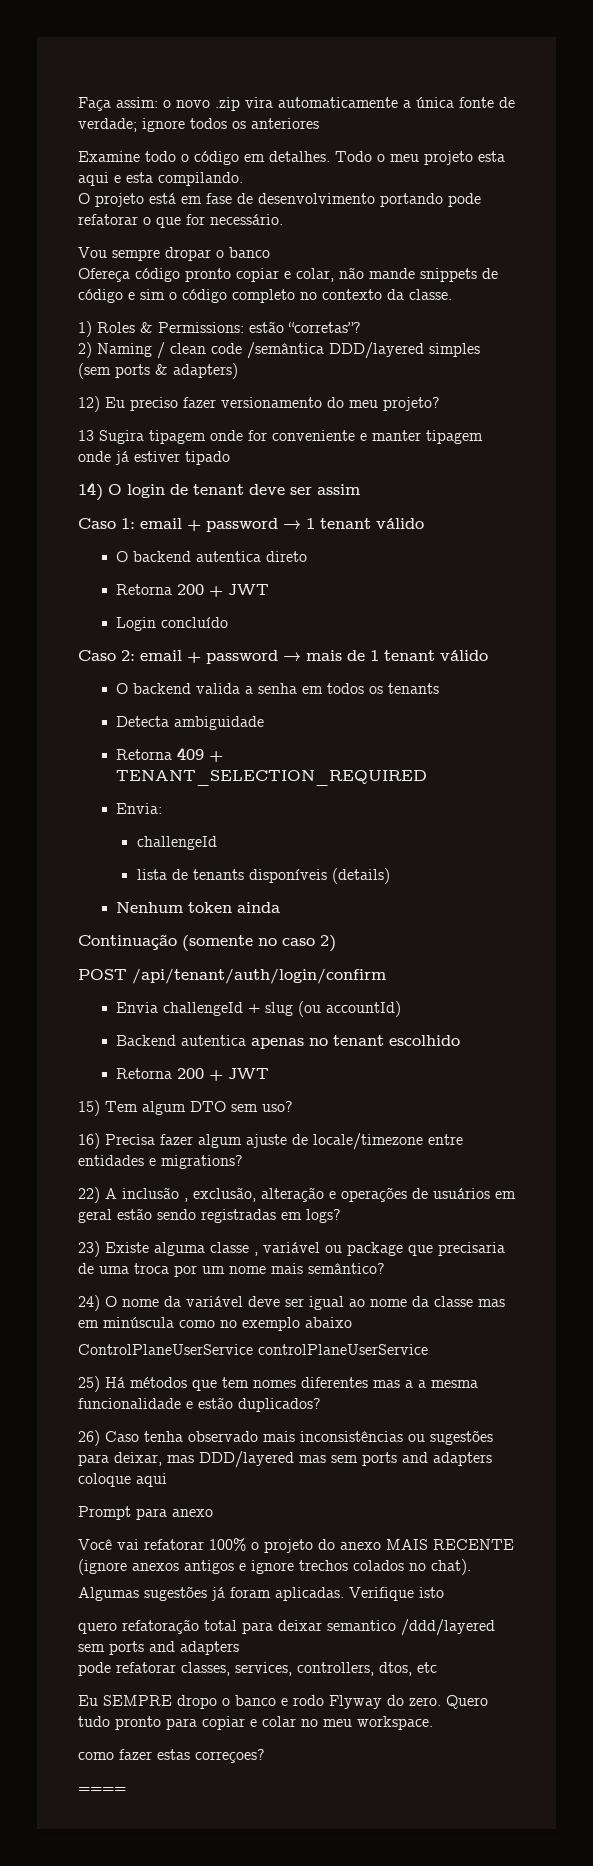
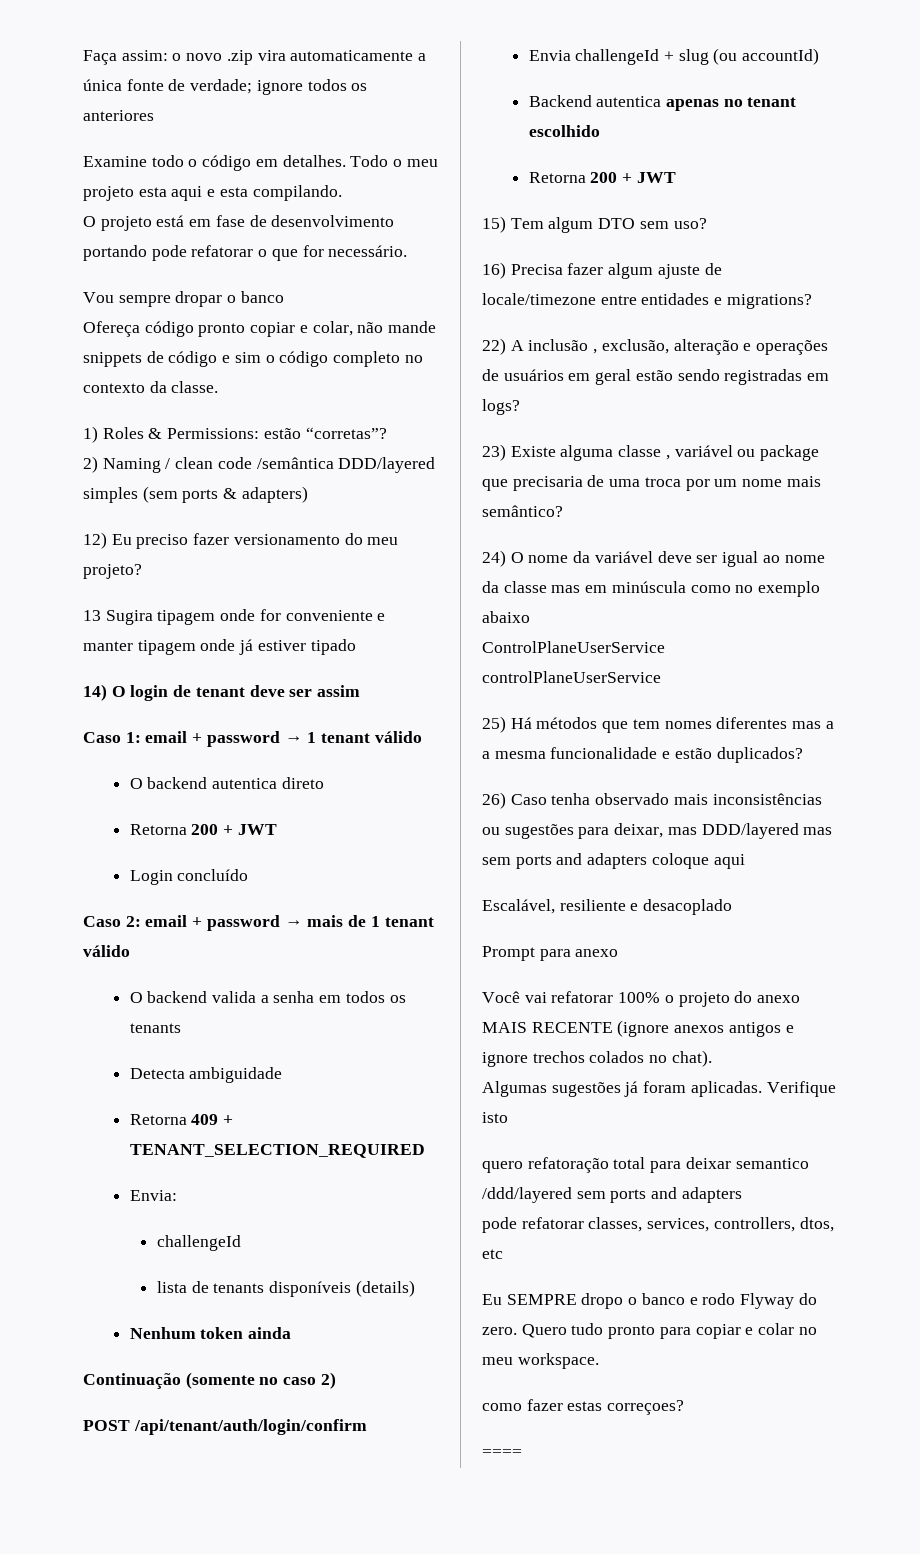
(167, 1480) none -> [482,899,733,915] // Escalável, resiliente e desacoplado

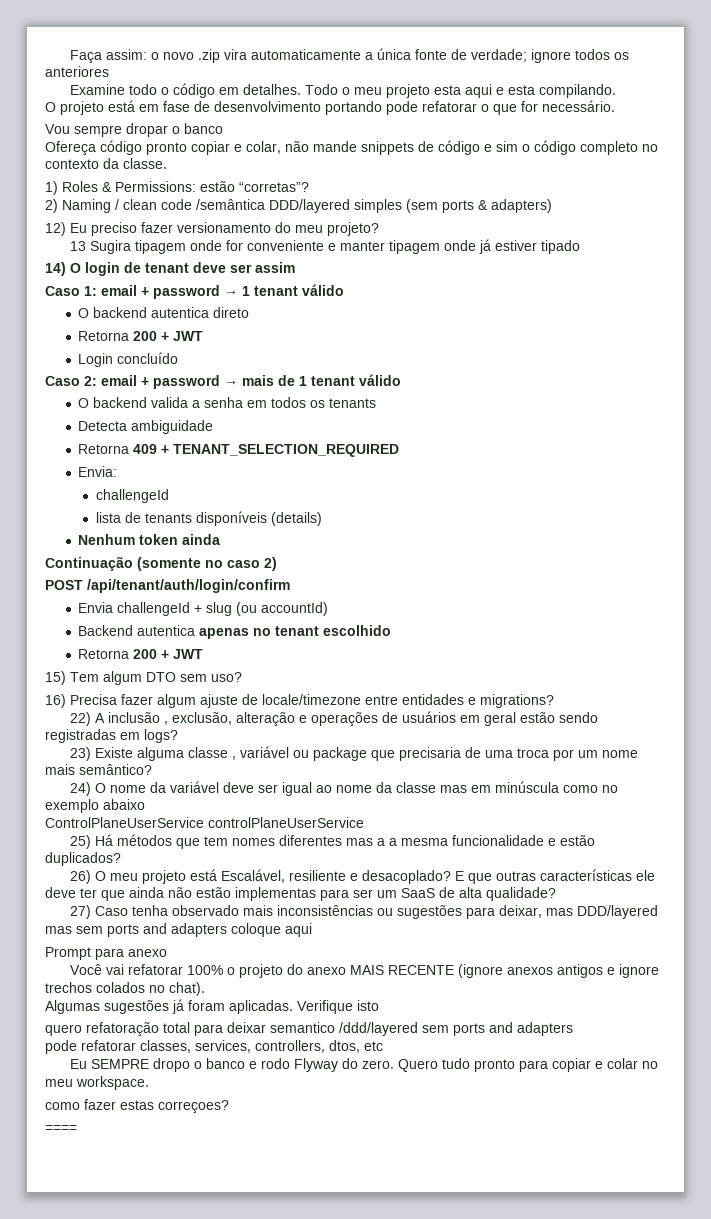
(506, 800) none -> [95,869,656,884] [45,887,556,901] [70,905,92,919] O meu projeto está Escalável, resiliente e desacoplado? E que outras características ele deve ter que ainda não estão implementas para ser um SaaS de alta qualidade? // 27)
[482,899,733,915] // Escalável, resiliente e desacoplado -> (312, 930) none

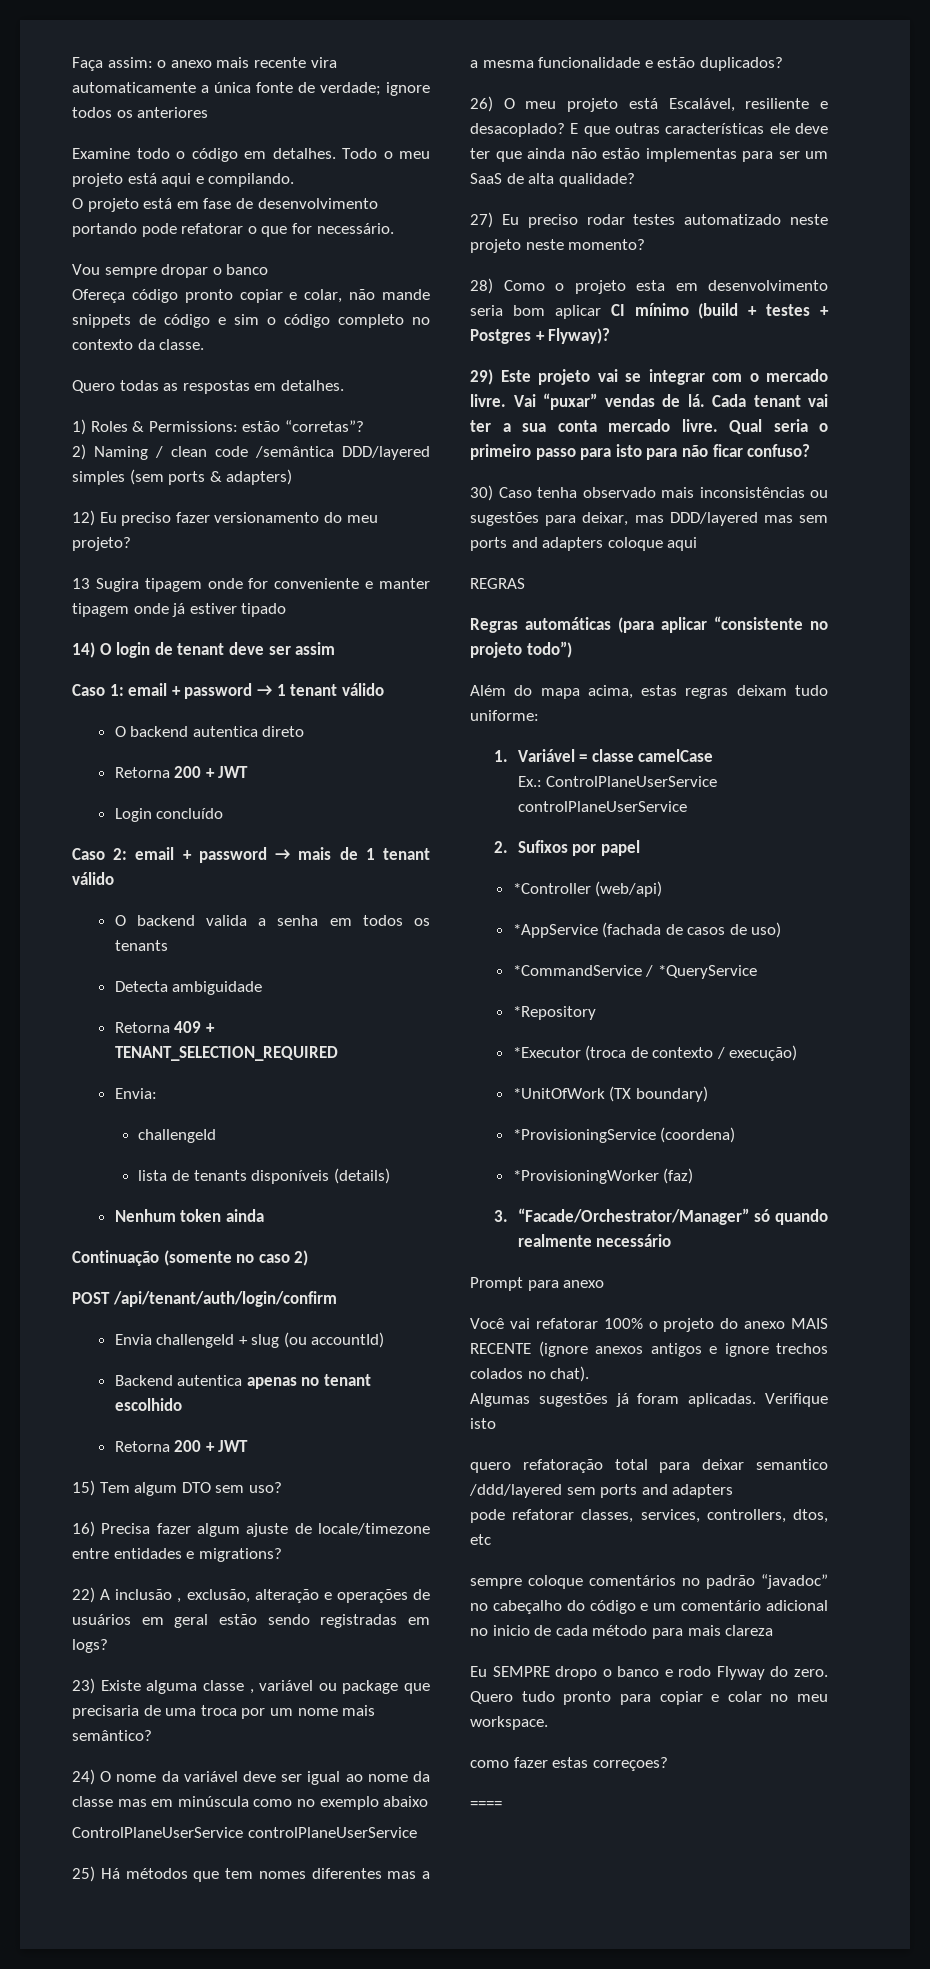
[163,49,221,63] novo .zip -> [170,57,306,68] anexo mais recente
[434,85,462,95] esta -> [127,173,157,184] está
[508,85,536,95] esta -> (204, 180) none
(167, 163) none -> [72,380,344,394] // Quero todas as respostas em detalhes.
(92, 912) none -> [501,214,828,228] [470,239,646,253] [470,278,828,294] [470,303,829,319] [470,328,611,344] [470,369,828,385] [470,393,828,410] [470,419,828,434] [470,444,811,460] [470,485,493,501] Eu preciso rodar testes automatizado neste projeto neste momento? // 28) Como o projeto esta em desenvolvimento seria bom aplicar CI mínimo (build + testes + Postgres + Flyway)? // 29) Este projeto vai se integrar com o mercado livre. Vai “puxar” vendas de lá. Cada tenant vai ter a sua conta mercado livre. Qual seria o primeiro passo para isto para não ficar confuso? // 30)
(312, 930) none -> [470,578,525,589] [470,616,828,633] [470,641,572,658] [470,685,828,699] [470,710,539,721] [493,749,714,762] [517,776,718,787] [517,801,687,812] [493,840,640,856] [512,881,663,897] [512,922,782,938] [512,965,757,979] [512,1006,596,1020] [512,1045,798,1061] [512,1086,708,1102] [512,1127,736,1143] [512,1168,694,1184] [493,1208,828,1225] [517,1234,672,1247] // REGRAS // Regras automáticas (para aplicar “consistente no projeto todo”) // Além do mapa acima, estas regras deixam tudo uniforme: // 1. Variável = classe camelCase // Ex.: ControlPlaneUserService controlPlaneUserService // 2. Sufixos por papel // *Controller (web/api) // *AppService (fachada de casos de uso) // *CommandService / *QueryService // *Repository // *Executor (troca de contexto / execução) // *UnitOfWork (TX boundary) // *ProvisioningService (coordena) // *ProvisioningWorker (faz) // 3. “Facade/Orchestrator/Manager” só quando realmente necessário
(383, 1046) none -> [470,1574,828,1589] [470,1600,828,1614] [470,1625,774,1639] // sempre coloque comentários no padrão “javadoc” no cabeçalho do código e um comentário adicional no inicio de cada método para mais clareza

